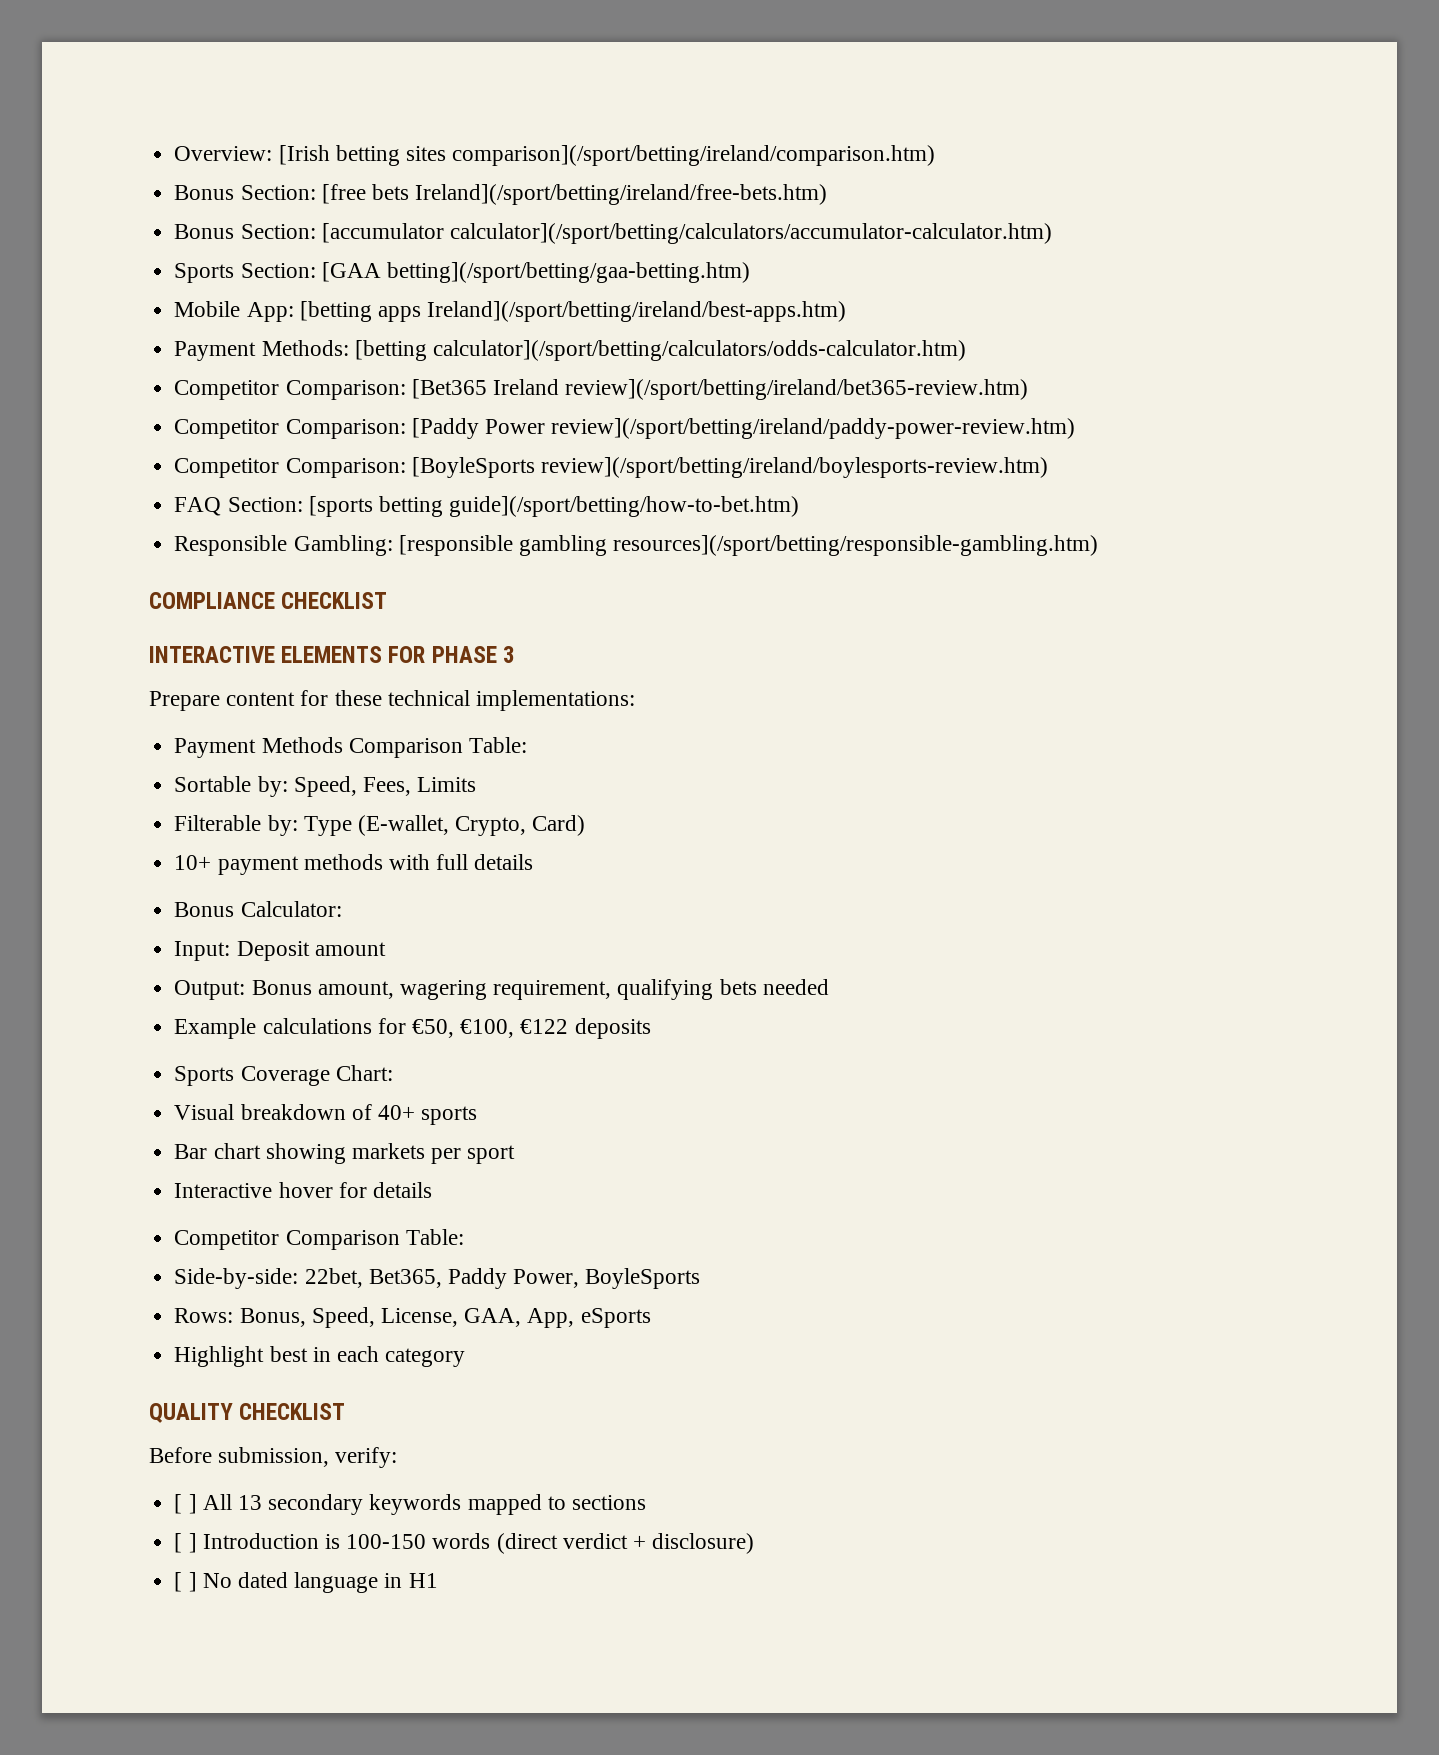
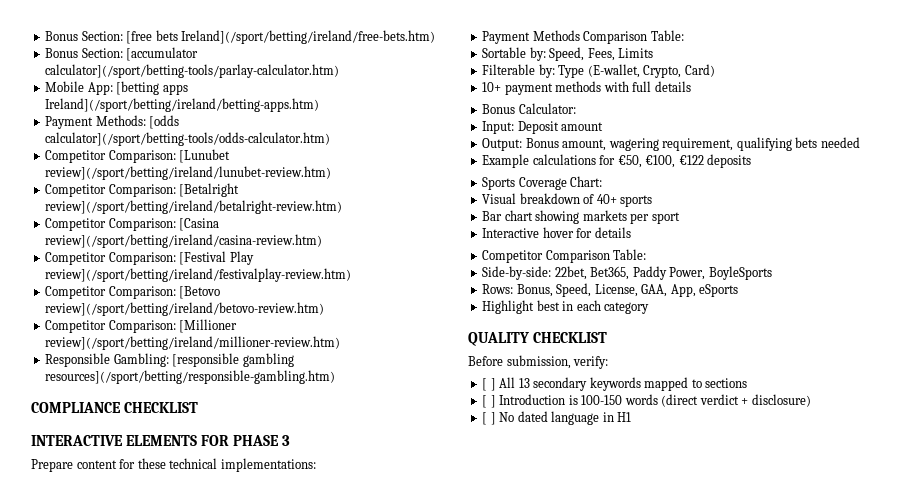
[174,145,936,166] Overview: [Irish betting sites comparison](/sport/betting/ireland/comparison.htm) // -> (45, 36) none
[449,223,1052,244] [174,262,750,283] calculator](/sport/betting/calculators/accumulator-calculator.htm) // Sports Section: [GAA betting](/sport/betting/gaa-betting.htm) -> [45,64,340,78] calculator](/sport/betting-tools/parlay-calculator.htm)
[427,301,847,322] Ireland](/sport/betting/ireland/best-apps.htm) -> [45,98,320,112] Ireland](/sport/betting/ireland/betting-apps.htm)
[354,340,966,361] [174,379,1029,400] [174,418,1076,439] [174,457,1048,478] [174,496,800,517] [betting calculator](/sport/betting/calculators/odds-calculator.htm) // Competitor Comparison: [Bet365 Ireland review](/sport/betting/ireland/bet365-review.htm) // Competitor Comparison: [Paddy Power review](/sport/betting/ireland/paddy-power-review.htm) // Competitor Comparison: [BoyleSports review](/sport/betting/ireland/boylesports-review.htm) // FAQ Section: [sports betting guide](/sport/betting/how-to-bet.htm) -> [149,115,180,129] [45,132,331,146] [45,149,231,163] [45,166,332,180] [45,183,240,197] [45,200,343,214] [45,218,220,231] [45,234,323,248] [45,251,254,265] [45,268,352,282] [45,286,221,299] [45,302,325,316] [45,319,238,333] [45,336,341,350] [odds calculator](/sport/betting-tools/odds-calculator.htm) // Competitor Comparison: [Lunubet review](/sport/betting/ireland/lunubet-review.htm) // Competitor Comparison: [Betalright review](/sport/betting/ireland/betalright-review.htm) // Competitor Comparison: [Casina review](/sport/betting/ireland/casina-review.htm) // Competitor Comparison: [Festival Play review](/sport/betting/ireland/festivalplay-review.htm) // Competitor Comparison: [Betovo review](/sport/betting/ireland/betovo-review.htm) // Competitor Comparison: [Millioner review](/sport/betting/ireland/millioner-review.htm)

